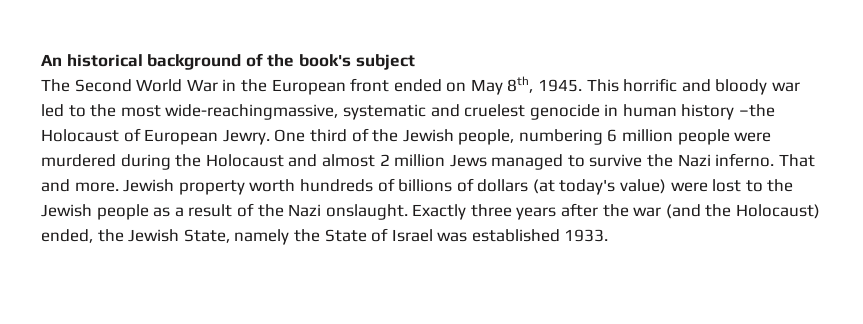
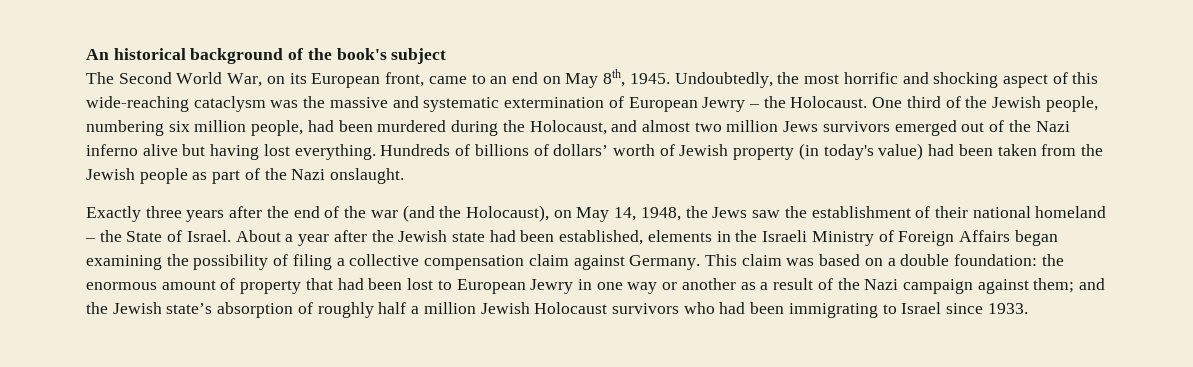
[186,76,801,95] [41,104,776,120] [41,128,270,145] War in the European front ended on May 8th, 1945. This horrific and bloody war led to the most wide-reachingmassive, systematic and cruelest genocide in human history –the Holocaust of European Jewry. -> [227,69,1099,88] [86,96,868,112] War, on its European front, came to an end on May 8th, 1945. Undoubtedly, the most horrific and shocking aspect of this wide-reaching cataclysm was the massive and systematic extermination of European Jewry – the Holocaust.
[607,129,772,145] 6 million people were -> [168,120,373,136] six million people, had been
[205,154,284,167] Holocaust -> [529,120,607,135] Holocaust,
[379,154,390,166] 2 -> [694,122,722,132] two
[491,153,815,170] [41,178,794,195] [41,204,149,220] managed to survive the Nazi inferno. That and more. Jewish property worth hundreds of billions of dollars (at today's value) were lost to the Jewish people -> [822,120,1070,136] [86,143,1103,160] [86,168,405,184] [86,205,1107,222] [85,230,1058,246] [86,254,1064,270] [86,278,736,294] survivors emerged out of the Nazi inferno alive but having lost everything. Hundreds of billions of dollars’ worth of Jewish property (in today's value) had been taken from the Jewish people as part of the Nazi onslaught. // Exactly three years after the end of the war (and the Holocaust), on May 14, 1948, the Jews saw the establishment of their national homeland – the State of Israel. About a year after the Jewish state had been established, elements in the Israeli Ministry of Foreign Affairs began examining the possibility of filing a collective compensation claim against Germany. This claim was based on a double foundation: the enormous amount of property that had been lost to European Jewry in one way or another
[325,203,821,220] [41,228,560,245] onslaught. Exactly three years after the war (and the Holocaust) ended, the Jewish State, namely the State of Israel was established -> [902,278,1106,294] [86,302,984,318] campaign against them; and the Jewish state’s absorption of roughly half a million Jewish Holocaust survivors who had been immigrating to Israel since

